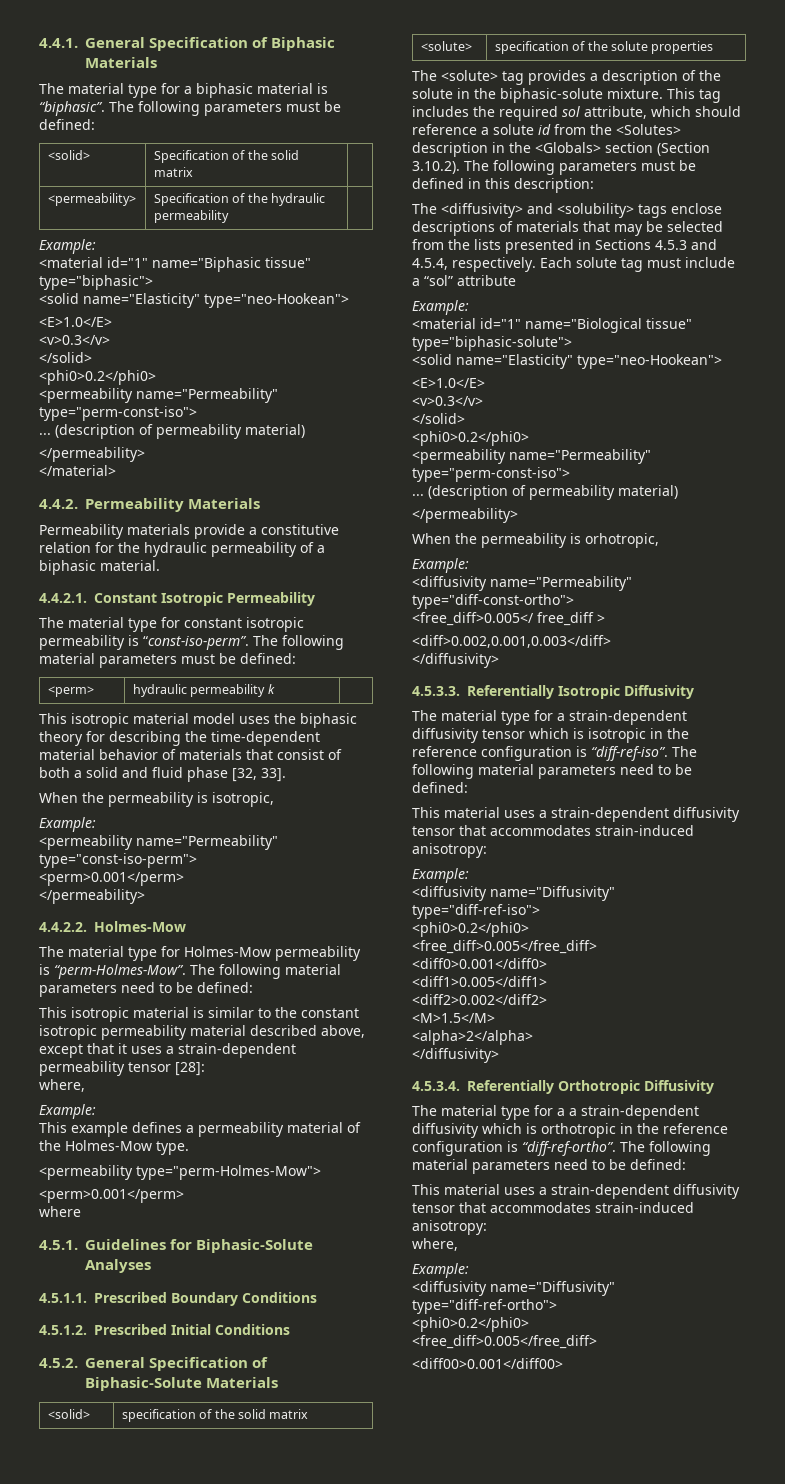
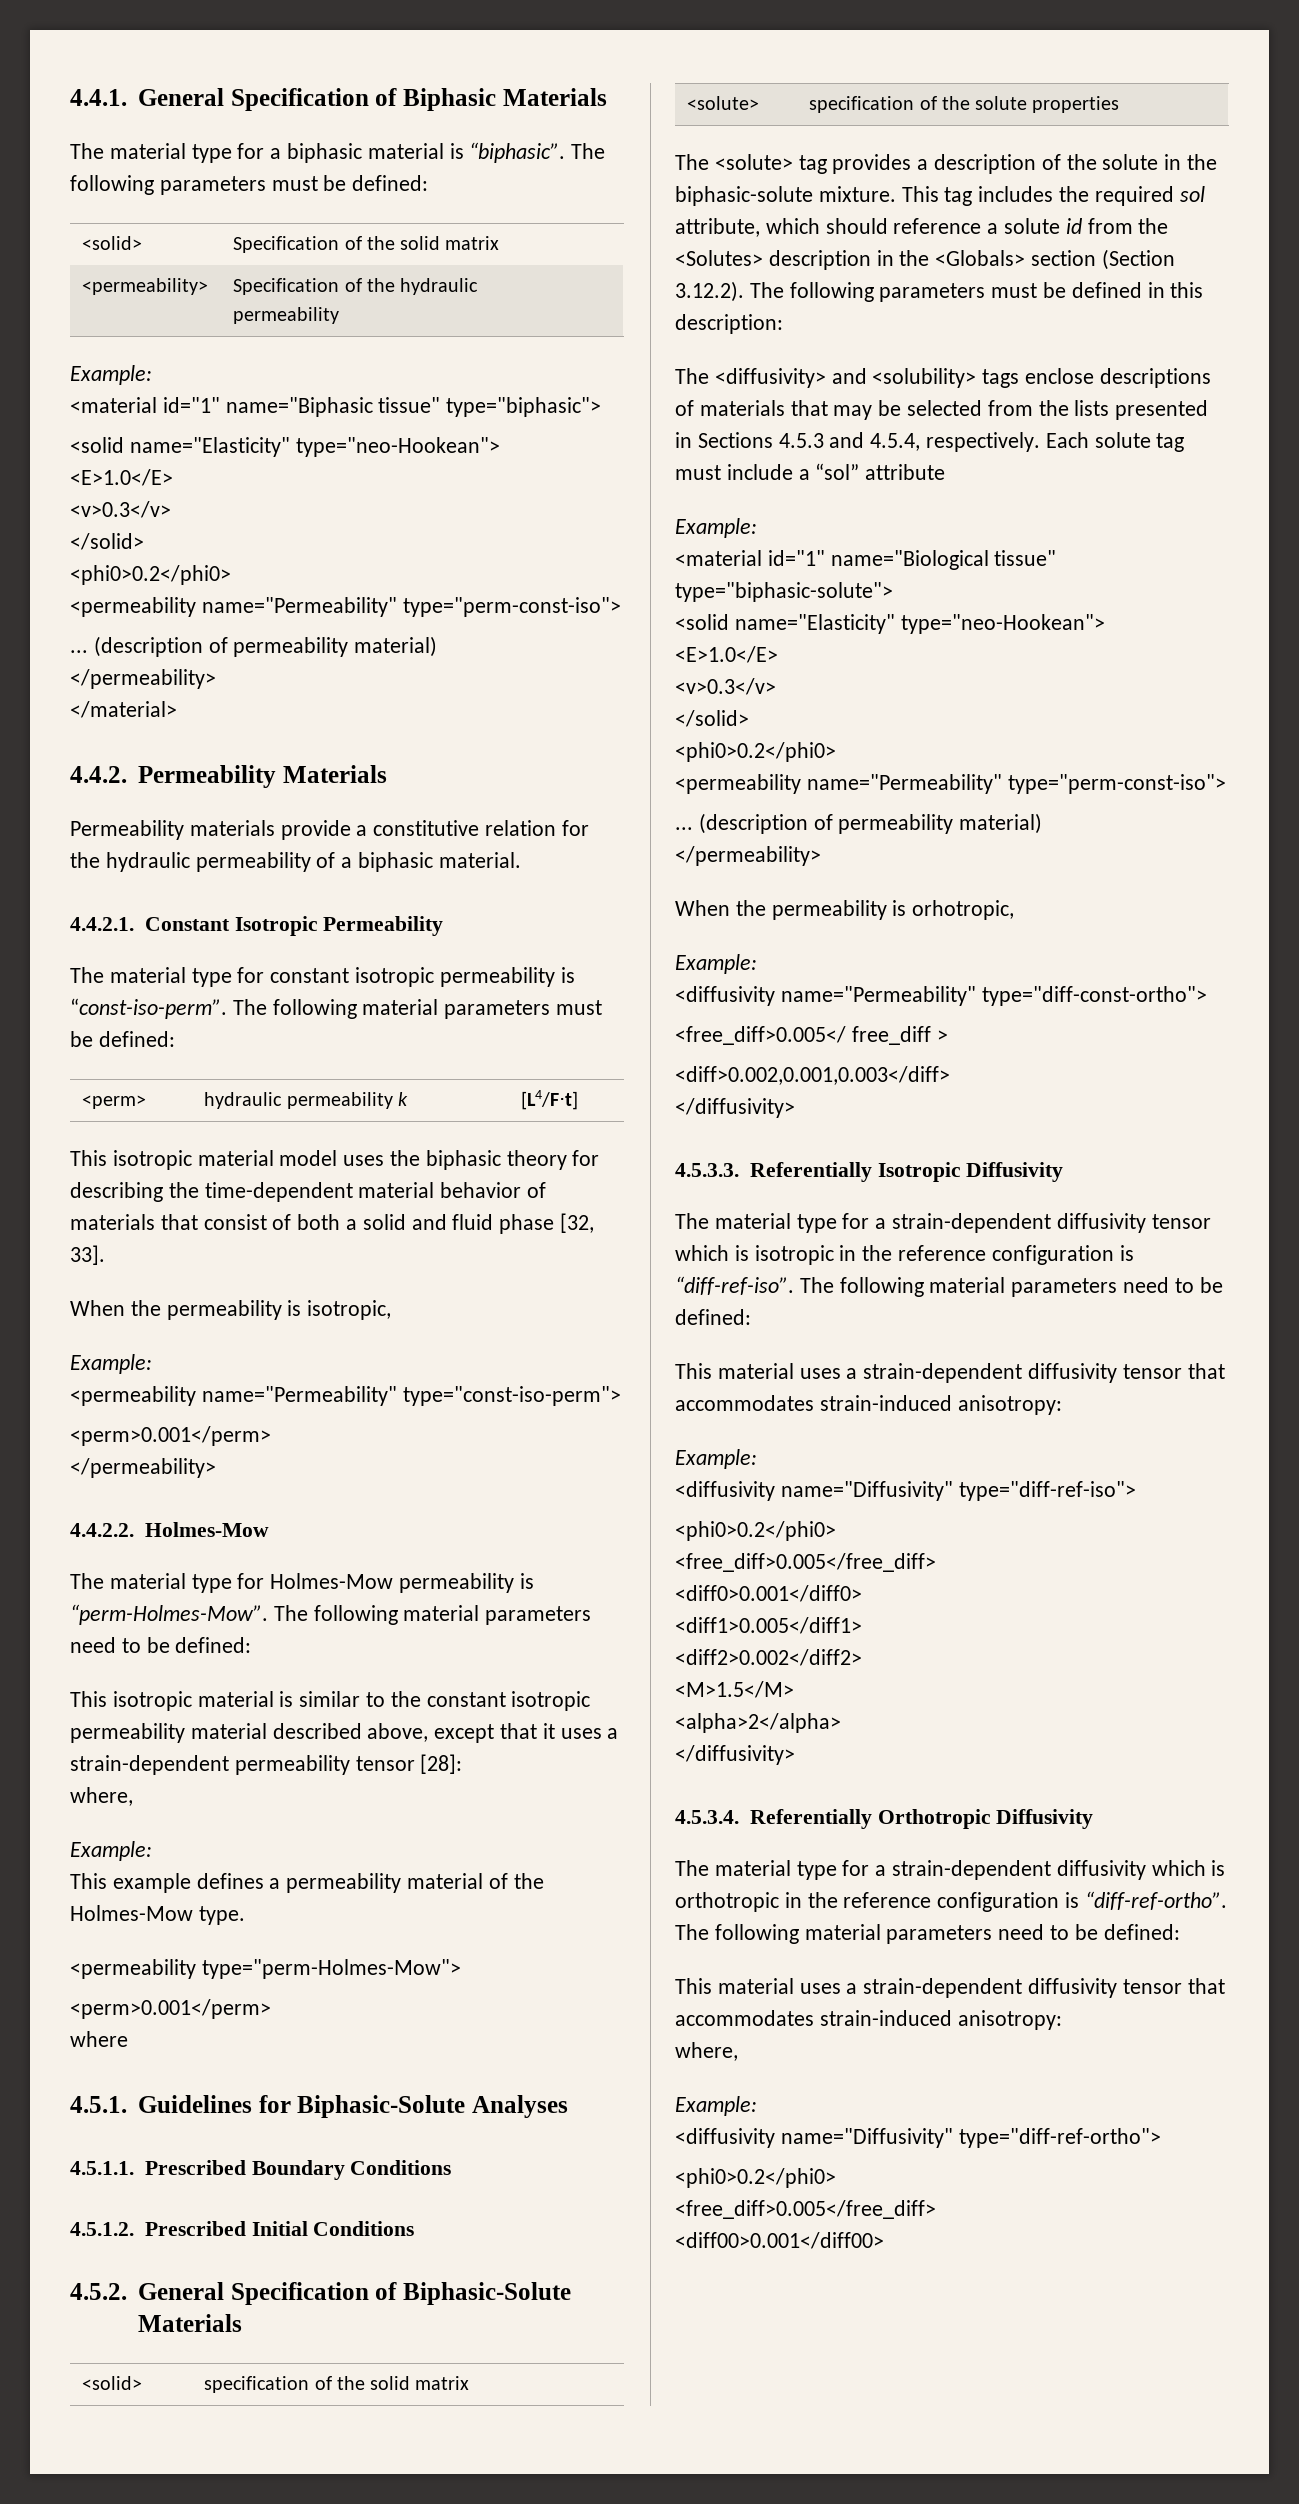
(275, 689) none -> [521,1090,579,1110] [L4/F⋅t]
[412,161,460,174] 3.10.2). -> [675,281,744,302] 3.12.2).
[569,1108,577,1116] a -> (887, 1870) none

